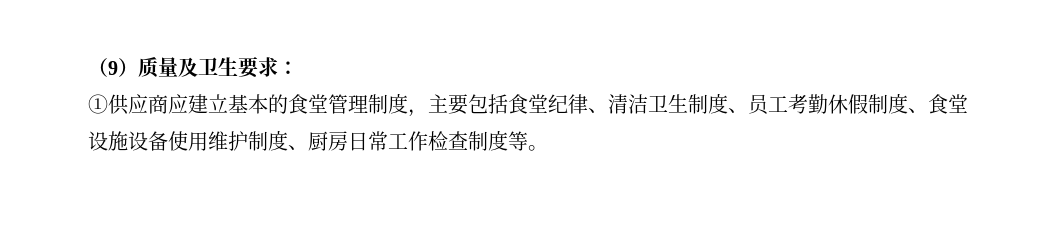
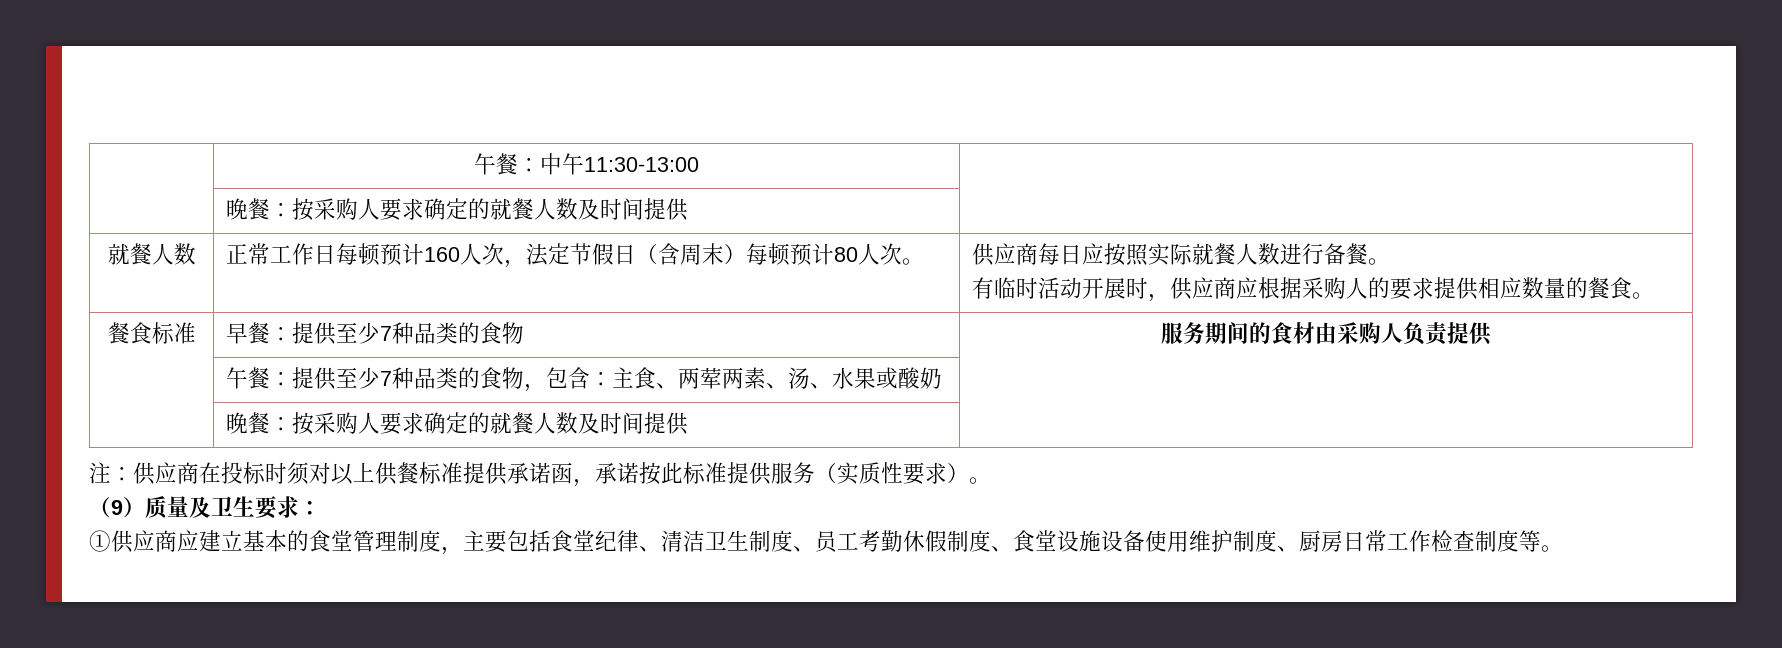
(88, 67) none -> [474,153,699,175] [226,198,689,221] [107,243,196,265] [226,243,925,268] [972,243,1391,266] [972,277,1655,302] [107,322,196,344] [226,322,525,345] [1161,322,1492,346] [226,367,943,392] [226,412,689,435] [89,462,991,487] | 午餐：中午11:30-13:00 | // | 晚餐：按采购人要求确定的就餐人数及时间提供 | // 就餐人数 | 正常工作日每顿预计160人次，法定节假日（含周末）每顿预计80人次。 | 供应商每日应按照实际就餐人数进行备餐。 // 有临时活动开展时，供应商应根据采购人的要求提供相应数量的餐食。 // 餐食标准 | 早餐：提供至少7种品类的食物 | 服务期间的食材由采购人负责提供 // | 午餐：提供至少7种品类的食物，包含：主食、两荤两素、汤、水果或酸奶 | // | 晚餐：按采购人要求确定的就餐人数及时间提供 | // 注：供应商在投标时须对以上供餐标准提供承诺函，承诺按此标准提供服务（实质性要求）。 //

